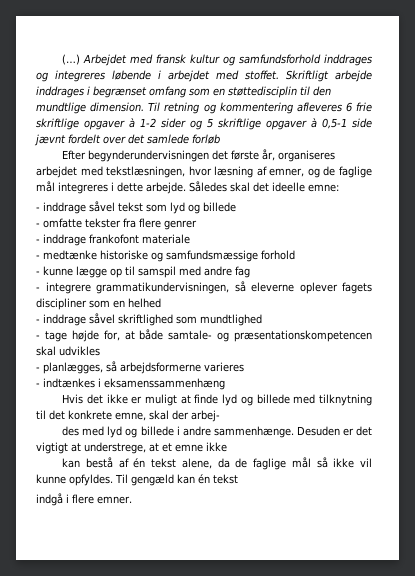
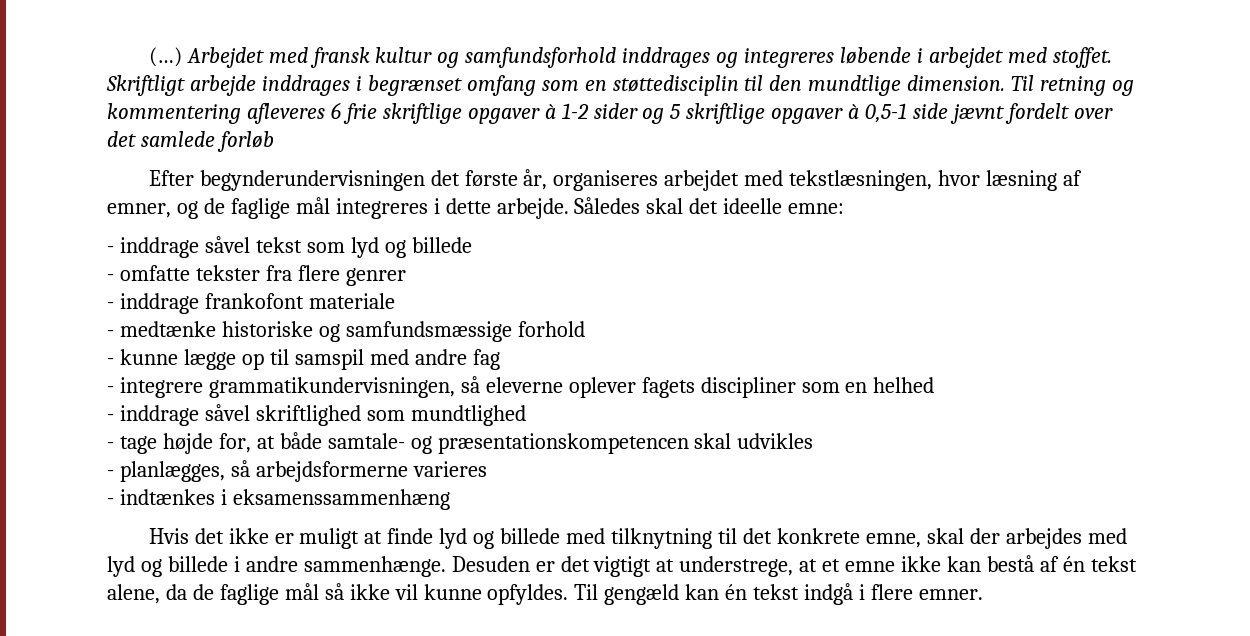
[191,410,220,422] [62,426,80,436] arbej- // des -> [1005,528,1082,549] arbejdes
(227, 447) // -> (942, 564) none
(238, 479) // -> (800, 592) none

